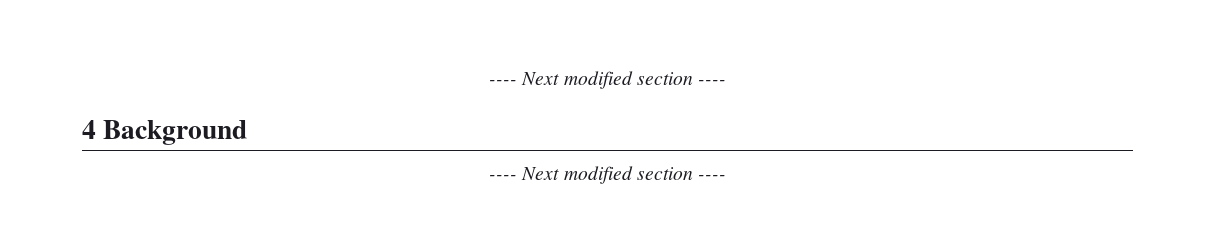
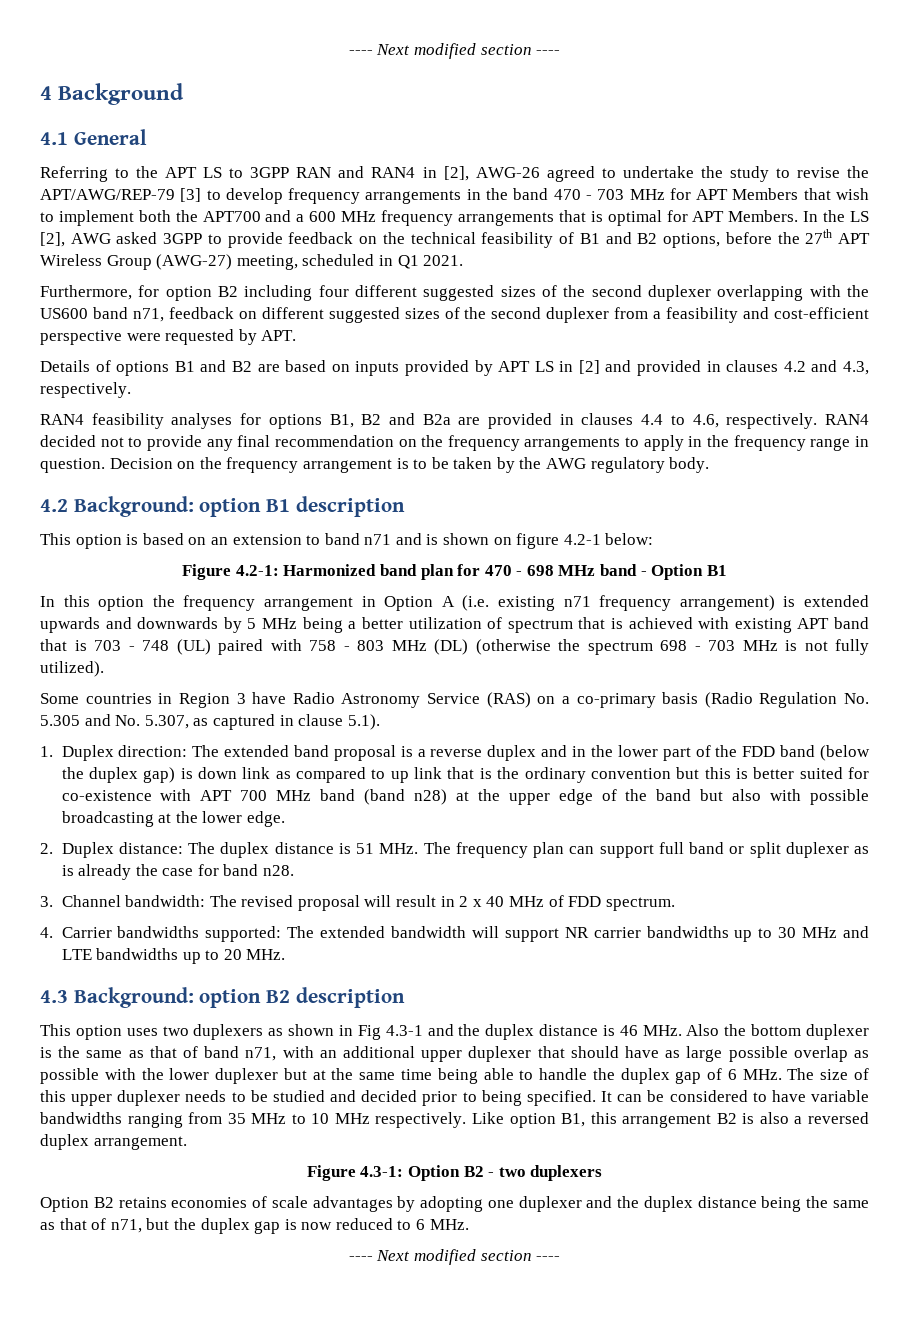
(248, 132) none -> [40,129,147,145] [40,166,869,182] [40,188,869,204] [40,210,870,226] [40,229,870,248] [40,254,464,270] [40,285,870,301] [40,307,869,323] [40,329,297,345] [40,360,870,376] [40,382,131,398] [40,413,870,429] [40,435,869,451] [40,457,710,473] [40,496,405,517] [40,533,654,549] [182,564,727,580] [40,595,870,611] [40,617,869,633] [40,639,869,655] [40,661,104,677] [40,692,869,708] [40,714,380,730] [40,745,870,761] [61,767,869,783] [61,789,869,805] [61,811,285,827] [40,842,869,858] [61,864,295,880] [40,895,675,911] [40,926,869,942] [61,948,286,964] [40,987,405,1008] [40,1024,870,1040] [40,1046,870,1062] [40,1068,869,1084] [40,1090,869,1106] [40,1112,869,1128] [40,1134,187,1150] [306,1165,603,1181] [40,1196,869,1212] [40,1218,469,1234] // 4.1 General // Referring to the APT LS to 3GPP RAN and RAN4 in [2], AWG-26 agreed to undertake the study to revise the APT/AWG/REP-79 [3] to develop frequency arrangements in the band 470 - 703 MHz for APT Members that wish to implement both the APT700 and a 600 MHz frequency arrangements that is optimal for APT Members. In the LS [2], AWG asked 3GPP to provide feedback on the technical feasibility of B1 and B2 options, before the 27th APT Wireless Group (AWG-27) meeting, scheduled in Q1 2021. // Furthermore, for option B2 including four different suggested sizes of the second duplexer overlapping with the US600 band n71, feedback on different suggested sizes of the second duplexer from a feasibility and cost-efficient perspective were requested by APT. // Details of options B1 and B2 are based on inputs provided by APT LS in [2] and provided in clauses 4.2 and 4.3, respectively. // RAN4 feasibility analyses for options B1, B2 and B2a are provided in clauses 4.4 to 4.6, respectively. RAN4 decided not to provide any final recommendation on the frequency arrangements to apply in the frequency range in question. Decision on the frequency arrangement is to be taken by the AWG regulatory body. // 4.2 Background: option B1 description // This option is based on an extension to band n71 and is shown on figure 4.2-1 below: // Figure 4.2-1: Harmonized band plan for 470 - 698 MHz band - Option B1 // In this option the frequency arrangement in Option A (i.e. existing n71 frequency arrangement) is extended upwards and downwards by 5 MHz being a better utilization of spectrum that is achieved with existing APT band that is 703 - 748 (UL) paired with 758 - 803 MHz (DL) (otherwise the spectrum 698 - 703 MHz is not fully utilized). // Some countries in Region 3 have Radio Astronomy Service (RAS) on a co-primary basis (Radio Regulation No. 5.305 and No. 5.307, as captured in clause 5.1). // 1. Duplex direction: The extended band proposal is a reverse duplex and in the lower part of the FDD band (below the duplex gap) is down link as compared to up link that is the ordinary convention but this is better suited for co-existence with APT 700 MHz band (band n28) at the upper edge of the band but also with possible broadcasting at the lower edge. // 2. Duplex distance: The duplex distance is 51 MHz. The frequency plan can support full band or split duplexer as is already the case for band n28. // 3. Channel bandwidth: The revised proposal will result in 2 x 40 MHz of FDD spectrum. // 4. Carrier bandwidths supported: The extended bandwidth will support NR carrier bandwidths up to 30 MHz and LTE bandwidths up to 20 MHz. // 4.3 Background: option B2 description // This option uses two duplexers as shown in Fig 4.3-1 and the duplex distance is 46 MHz. Also the bottom duplexer is the same as that of band n71, with an additional upper duplexer that should have as large possible overlap as possible with the lower duplexer but at the same time being able to handle the duplex gap of 6 MHz. The size of this upper duplexer needs to be studied and decided prior to being specified. It can be considered to have variable bandwidths ranging from 35 MHz to 10 MHz respectively. Like option B1, this arrangement B2 is also a reversed duplex arrangement. // Figure 4.3-1: Option B2 - two duplexers // Option B2 retains economies of scale advantages by adopting one duplexer and the duplex distance being the same as that of n71, but the duplex gap is now reduced to 6 MHz.

